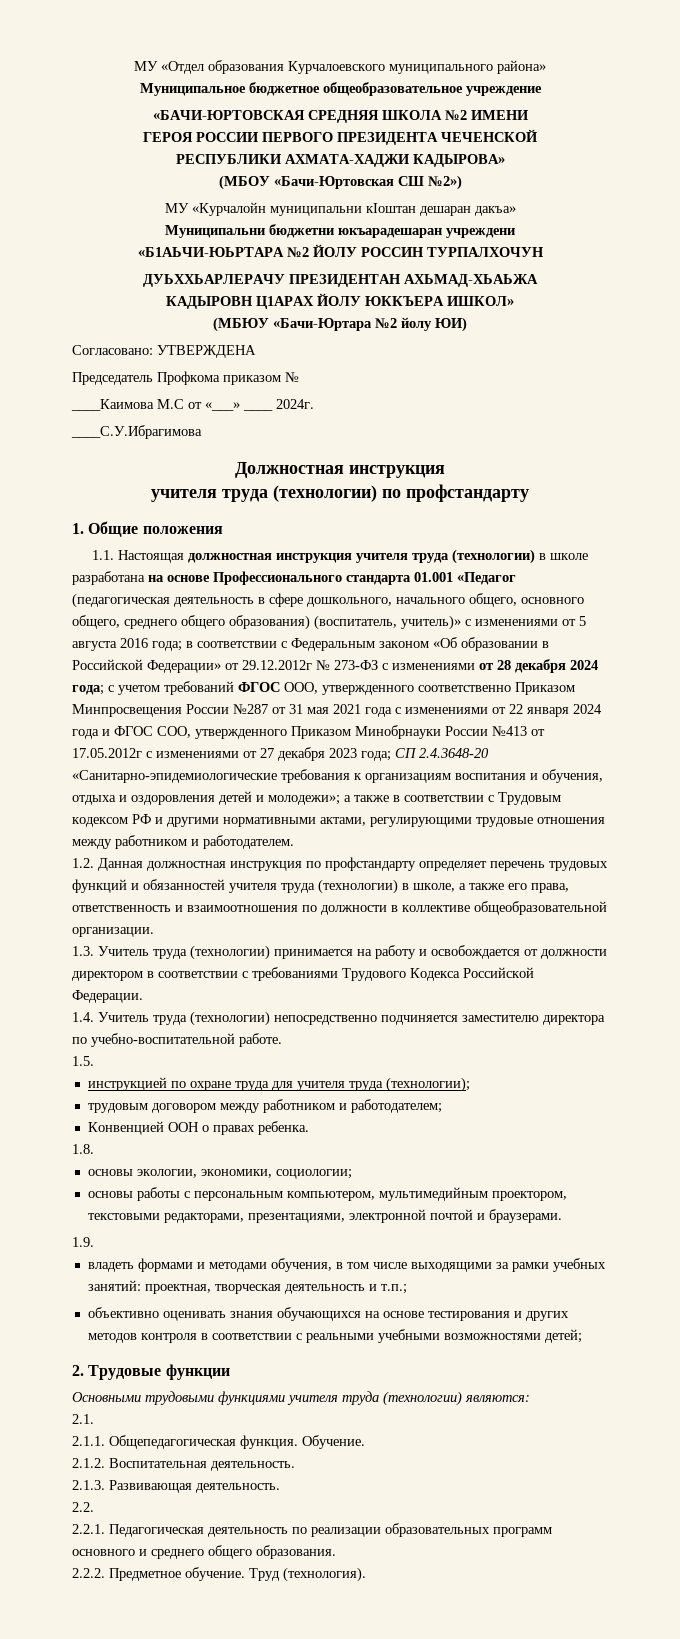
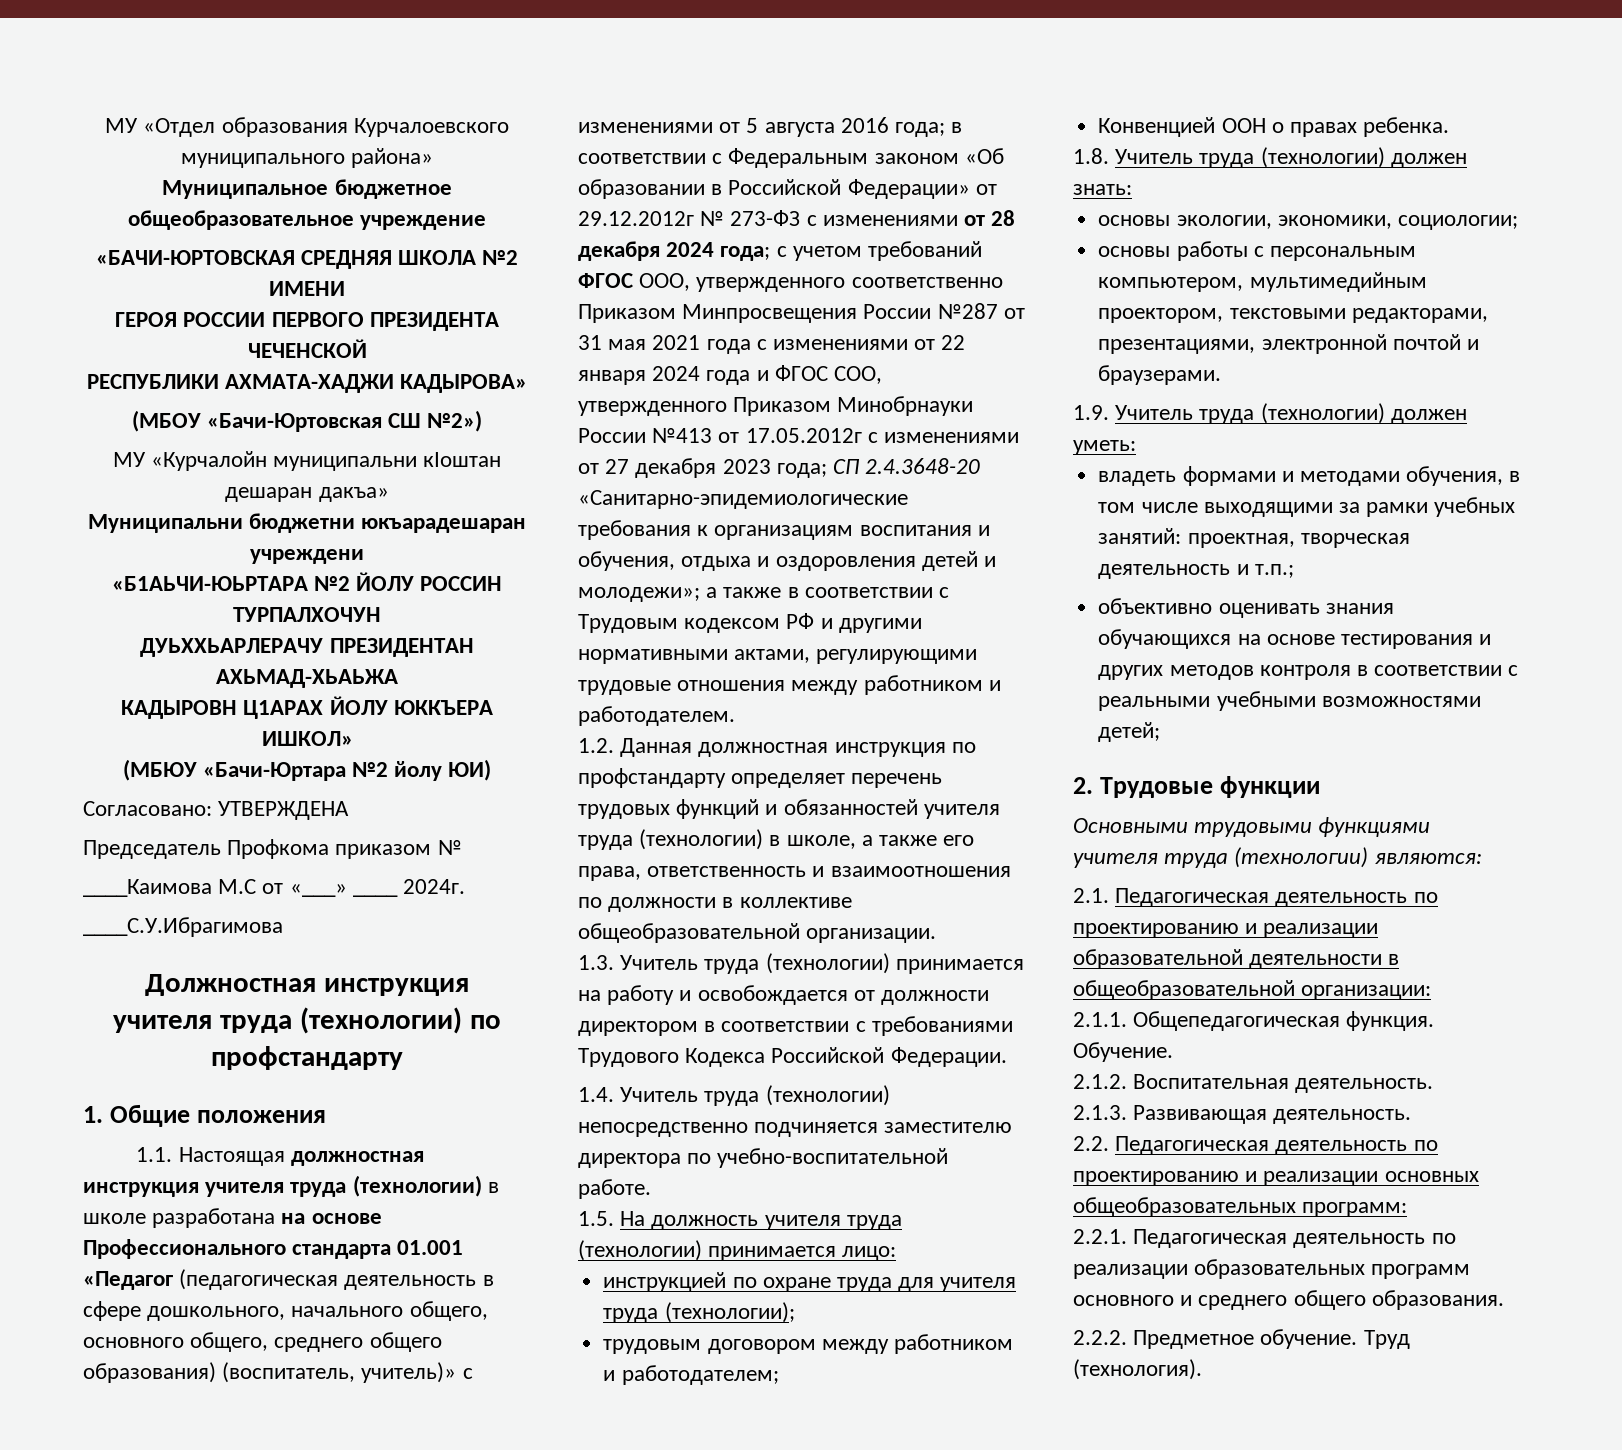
(94, 1061) none -> [620,1211,902,1230] [578,1240,897,1261] На должность учителя труда (технологии) принимается лицо:
(94, 1149) none -> [1115,147,1467,168] [1073,184,1132,195] Учитель труда (технологии) должен знать:
(94, 1242) none -> [1115,403,1467,424] [1073,440,1136,455] Учитель труда (технологии) должен уметь:
(94, 1419) none -> [1115,888,1438,907] [1073,923,1379,938] [1073,949,1400,969] [1073,980,1432,1000] Педагогическая деятельность по проектированию и реализации образовательной деятельности в общеобразовательной организации:
(94, 1507) none -> [1115,1136,1438,1155] [1073,1171,1479,1186] [1073,1197,1408,1217] Педагогическая деятельность по проектированию и реализации основных общеобразовательных программ:

